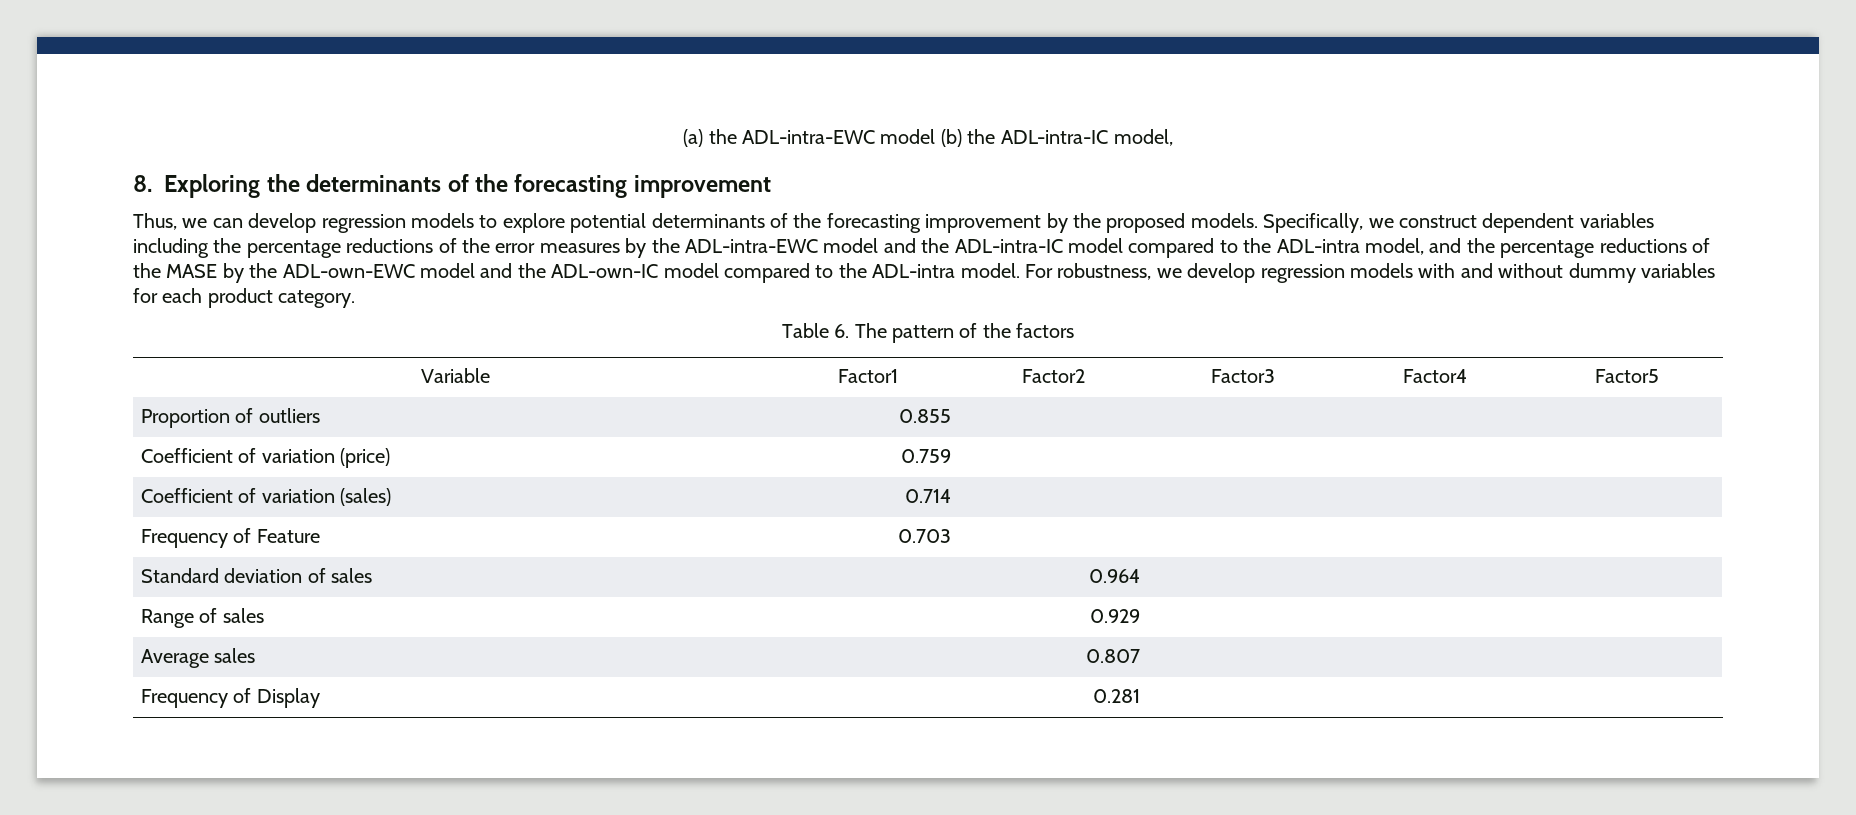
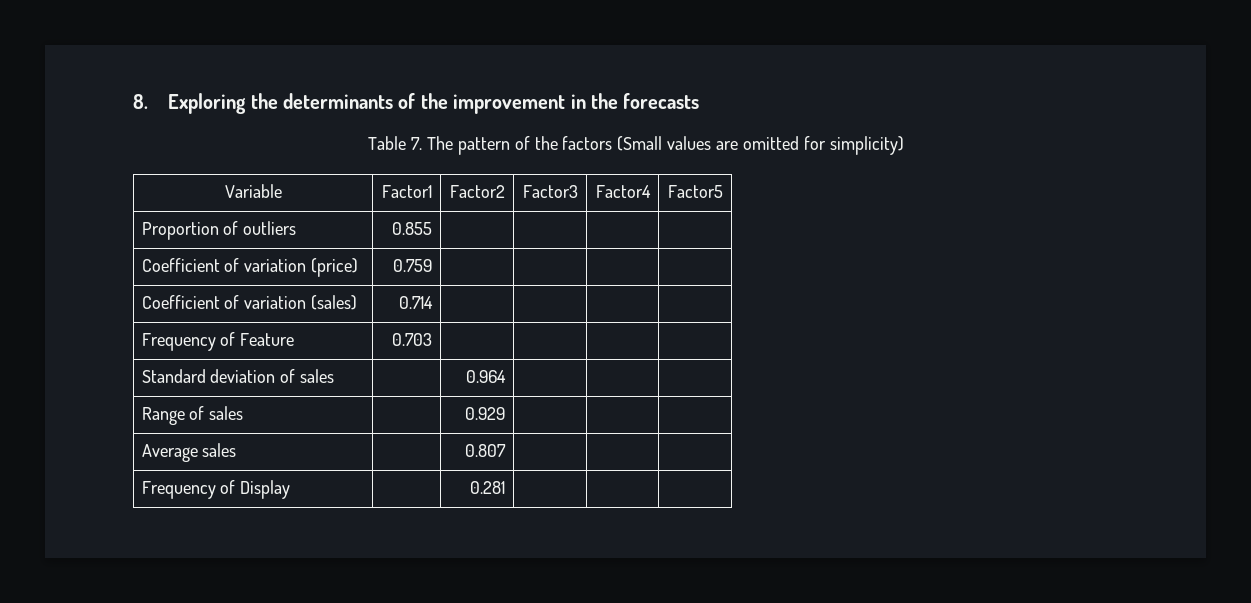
[683,129,1173,147] (a) the ADL-intra-EWC model (b) the ADL-intra-IC model, // -> (133, 101) none
[514,174,771,198] [133,213,1654,233] [133,238,1710,258] [133,263,1715,283] [133,288,356,308] forecasting improvement // Thus, we can develop regression models to explore potential determinants of the forecasting improvement by the proposed models. Specifically, we construct dependent variables including the percentage reductions of the error measures by the ADL-intra-EWC model and the ADL-intra-IC model compared to the ADL-intra model, and the percentage reductions of the MASE by the ADL-own-EWC model and the ADL-own-IC model compared to the ADL-intra model. For robustness, we develop regression models with and without dummy variables for each product category. -> [453,93,700,114] improvement in the forecasts
[834,324,850,338] 6. -> [411,137,423,150] 7.
(1075, 330) none -> [617,136,904,155] (Small values are omitted for simplicity)

